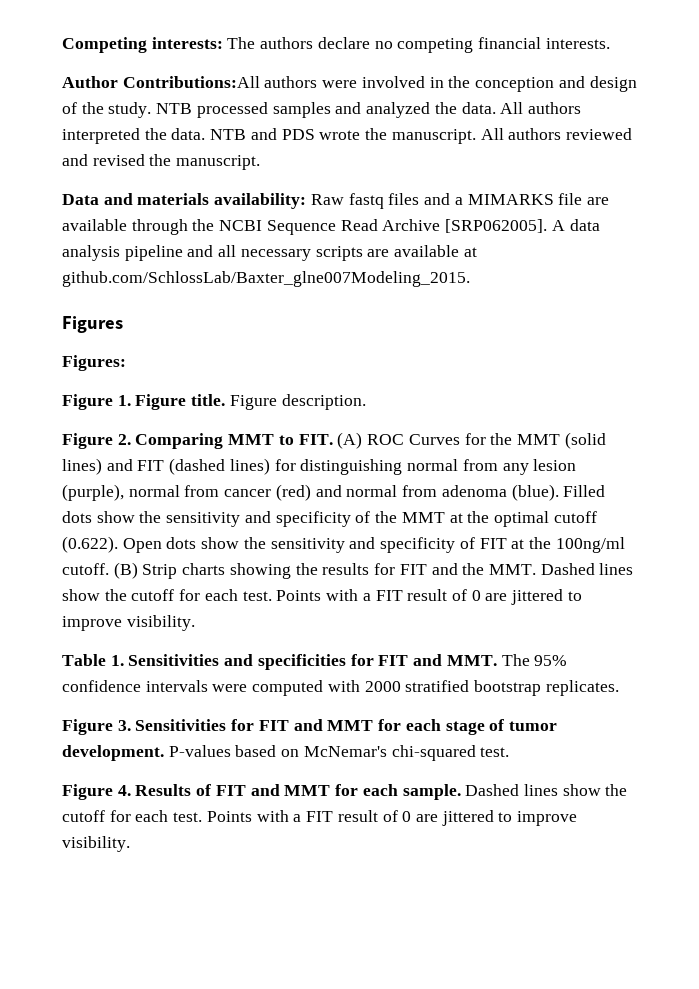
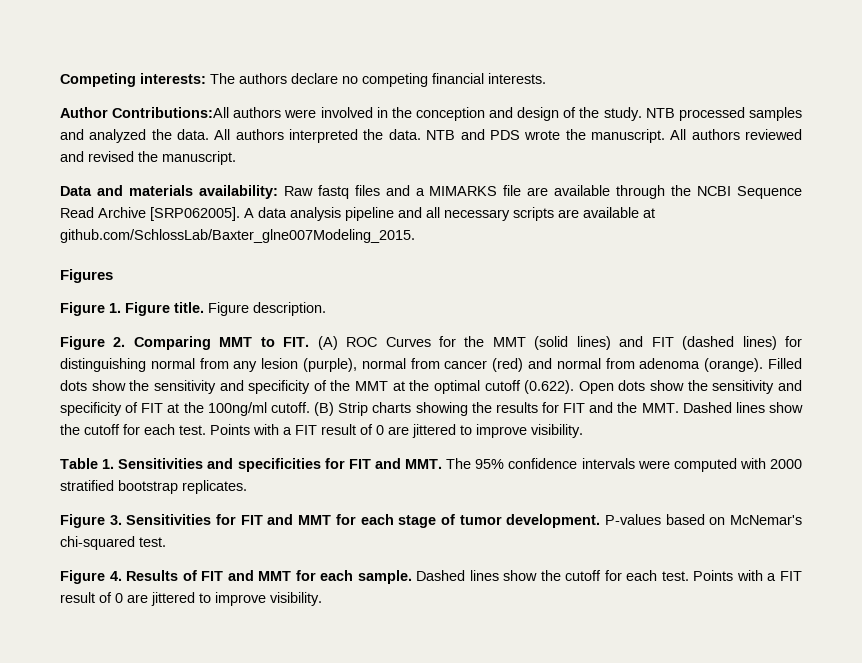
[62,355,126,371] // Figures: -> (113, 276) none
[511,484,559,501] (blue). -> [704,358,764,372] (orange).

